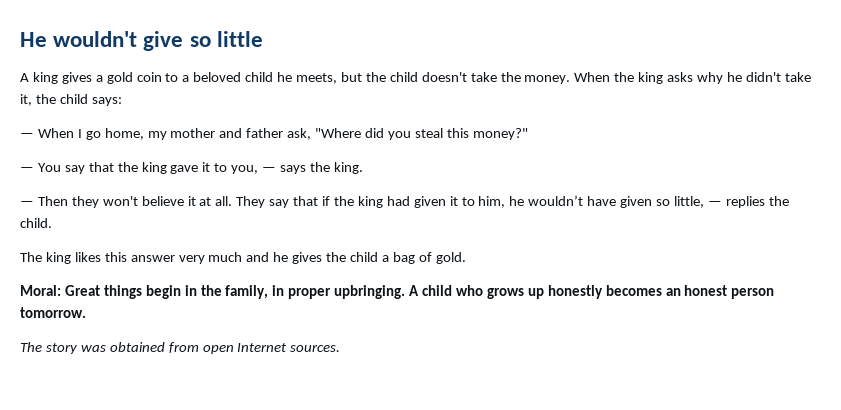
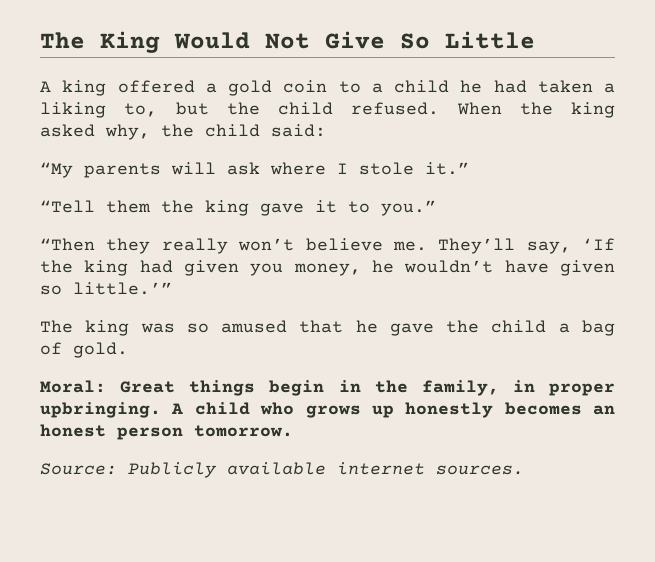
[20,31,263,51] He wouldn't give so little -> [40,31,535,53] The King Would Not Give So Little
[61,72,92,84] gives -> [117,80,195,93] offered
[193,72,242,82] beloved -> (383, 88) none
[296,72,811,84] [20,94,122,106] [20,128,528,140] [20,162,114,174] meets, but the child doesn't take the money. When the king asks why he didn't take it, the child says: // — When I go home, my mother and father ask, "Where did you steal this money?" // — You say that -> [493,80,615,93] [40,102,615,118] [40,124,326,140] [40,162,469,178] [40,200,151,213] had taken a liking to, but the child refused. When the king asked why, the child said: // “My parents will ask where I stole it.” // “Tell them
[231,162,363,174] [20,196,331,208] you, — says the king. // — Then they won't believe it at all. They say that if -> [381,200,436,216] [40,238,615,254] you.” // “Then they really won’t believe me. They’ll say, ‘If
[449,196,506,208] it to him, -> [250,263,361,276] you money,
[673,196,789,208] [20,218,52,228] [20,252,323,264] little, — replies the child. // The king likes this answer very much and he gives -> [73,282,172,295] [40,320,434,336] little.’” // The king was so amused that he gave
[20,342,288,354] The story was obtained from open Internet -> [40,462,425,478] Source: Publicly available internet

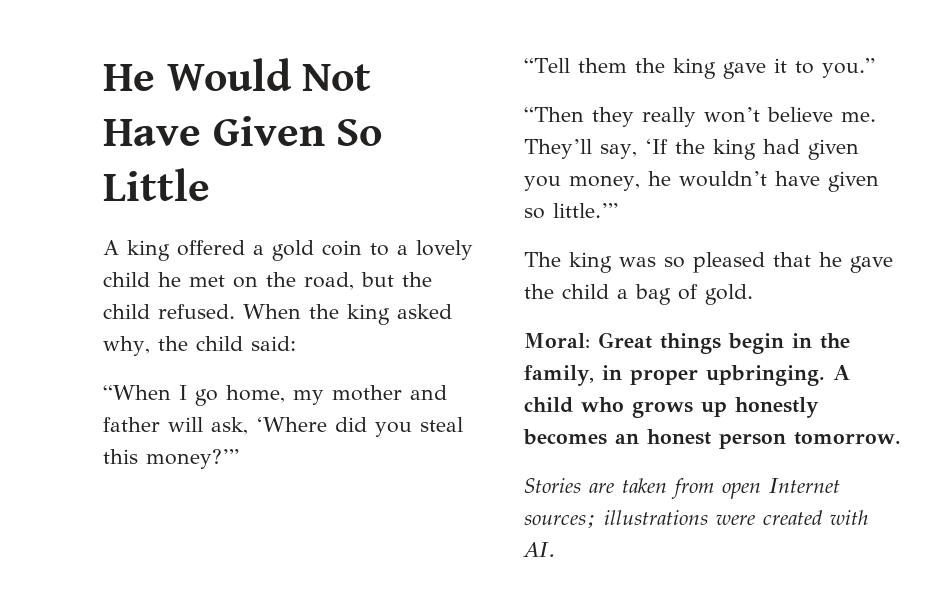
[40,31,385,53] The King Would Not Give -> [103,58,372,91] [103,116,325,146] He Would Not Have Given
(383, 88) none -> [416,240,473,260] lovely
[493,80,615,93] [40,102,158,118] had taken a liking to, -> [189,272,354,290] met on the road,
[40,162,469,178] “My parents will ask where I stole it.” -> [103,385,447,406] [103,417,463,437] [103,449,239,469] “When I go home, my mother and father will ask, ‘Where did you steal this money?’”
[221,320,288,333] amused -> [693,252,765,273] pleased
[40,462,524,478] Source: Publicly available internet sources. -> [524,478,840,499] [524,510,868,528] [523,542,555,557] Stories are taken from open Internet sources; illustrations were created with AI.

